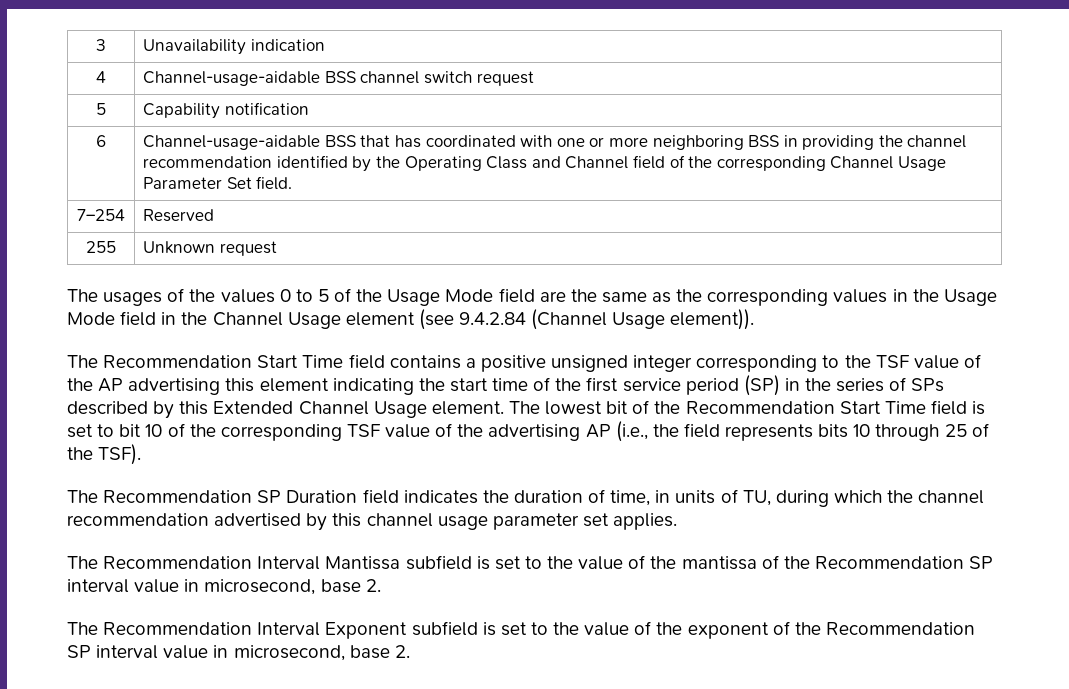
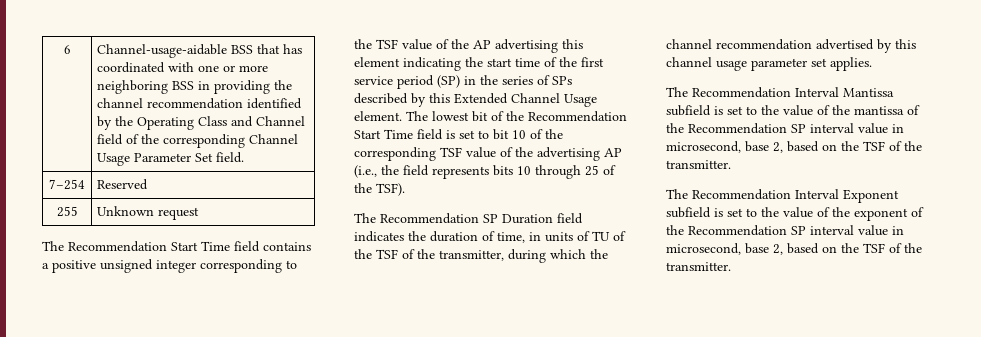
[96,39,106,51] [143,39,325,55] [96,71,106,83] [143,71,534,86] [96,103,106,115] [143,102,309,119] 3 | Unavailability indication // 4 | Channel-usage-aidable BSS channel switch request // 5 | Capability notification // -> (63, 49) none
[67,288,997,306] [67,309,755,330] // The usages of the values 0 to 5 of the Usage Mode field are the same as the corresponding values in the Usage Mode field in the Channel Usage element (see 9.4.2.84 (Channel Usage element)). -> (200, 213) none
[742,490,771,506] TU, -> [592,231,626,241] [354,249,504,261] TU of the TSF of the transmitter,
[365,579,381,592] 2. -> [773,141,922,153] [666,160,731,169] 2, based on the TSF of the transmitter.
[394,645,410,658] 2. -> [773,243,922,255] [666,262,731,271] 2, based on the TSF of the transmitter.

